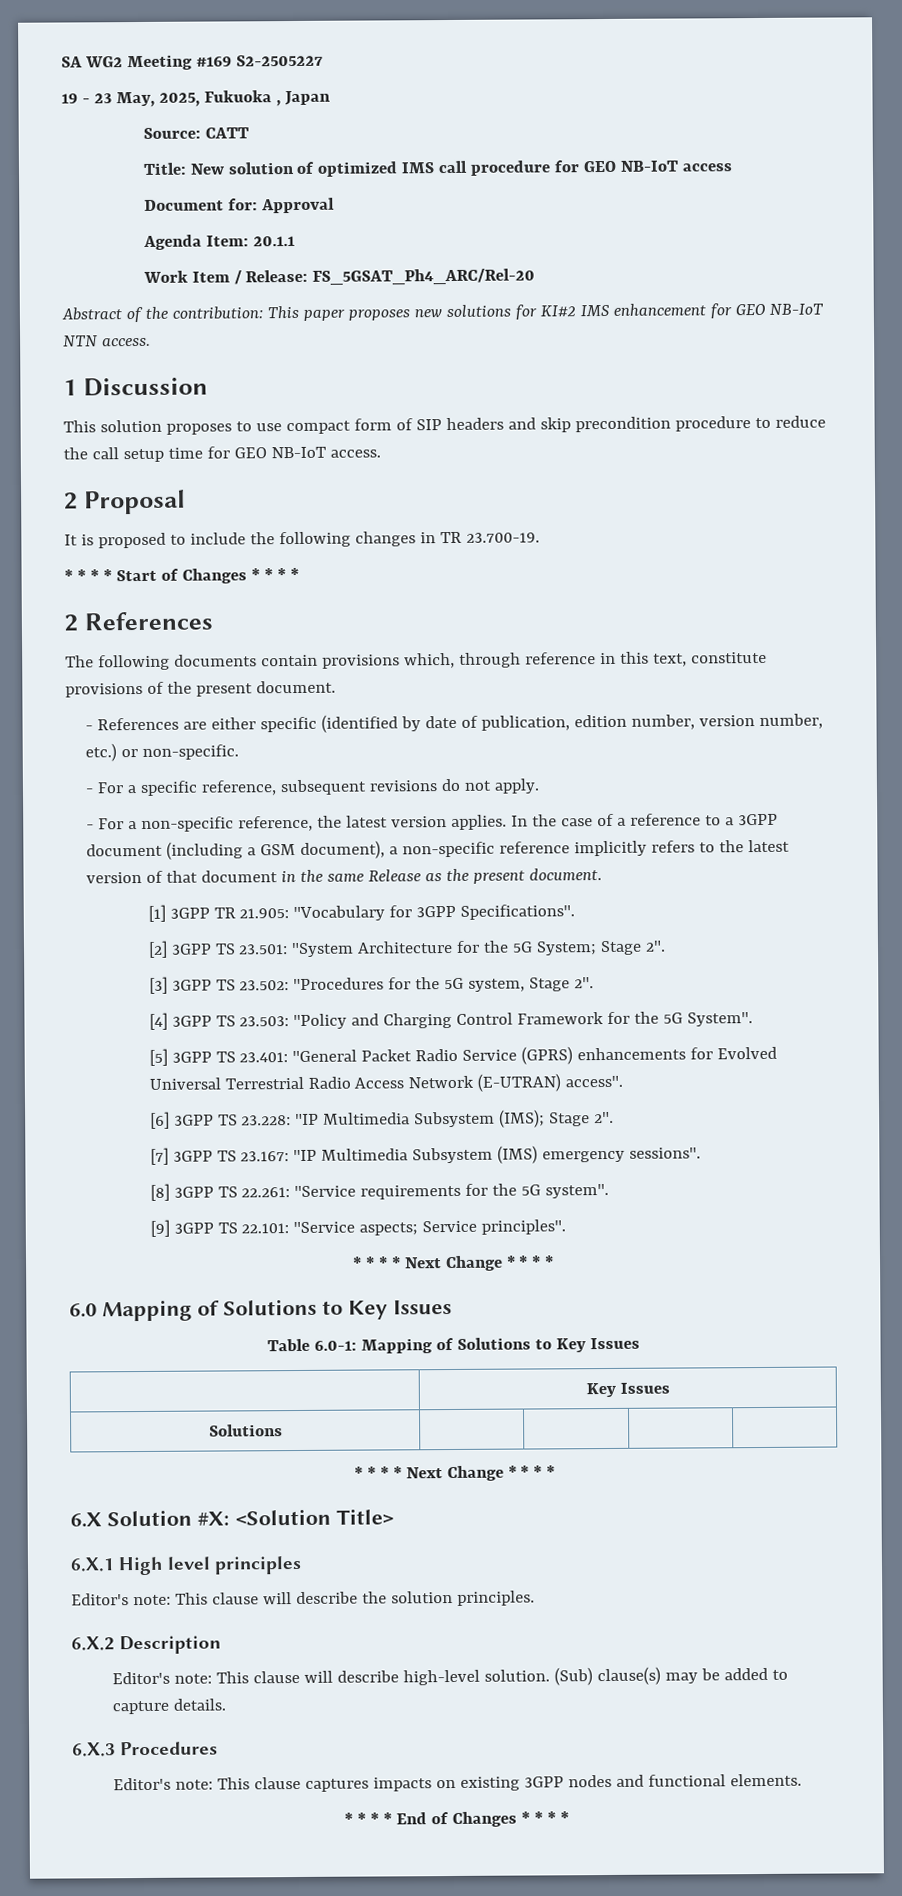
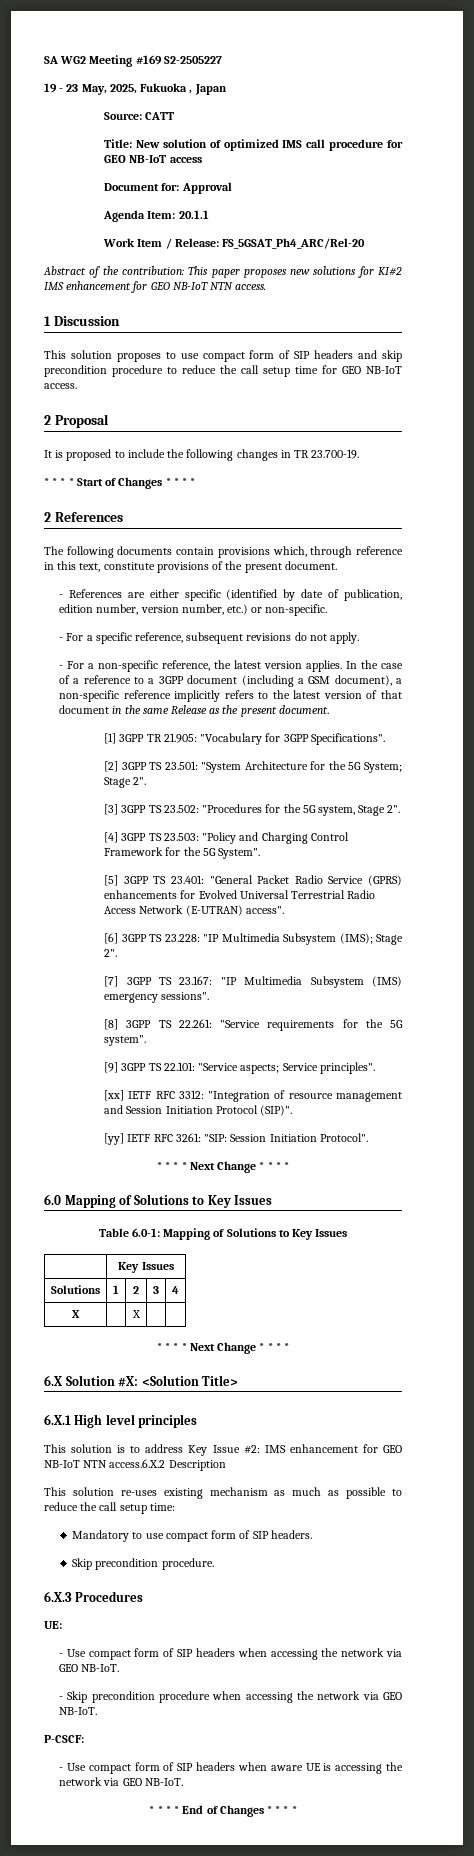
(567, 1227) none -> [104,1090,402,1102] [104,1105,293,1116] [104,1133,368,1145] // [xx] IETF RFC 3312: "Integration of resource management and Session Initiation Protocol (SIP)". // [yy] IETF RFC 3261: "SIP: Session Initiation Protocol".
(283, 1430) | -> [113,1285,119,1294] [133,1286,139,1294] [153,1286,159,1294] [172,1286,179,1294] [72,1310,80,1318] [131,1310,141,1318] 1 | 2 | 3 | 4 // X | | X
[71,1590,535,1606] [71,1635,222,1655] [111,1666,788,1686] [111,1698,226,1715] [72,1741,219,1757] [112,1773,802,1792] Editor's note: This clause will describe the solution principles. // 6.X.2 Description // Editor's note: This clause will describe high-level solution. (Sub) clause(s) may be added to capture details. // 6.X.3 Procedures // Editor's note: This clause captures impacts on existing 3GPP nodes and functional elements. -> [44,1444,402,1456] [44,1459,226,1471] [44,1487,402,1499] [44,1502,175,1514] [72,1530,312,1542] [72,1558,214,1570] [44,1591,144,1602] [44,1621,62,1629] [59,1648,402,1660] [59,1664,120,1672] [59,1691,402,1703] [59,1707,98,1715] [44,1735,84,1743] [59,1762,404,1774] [59,1777,183,1786] This solution is to address Key Issue #2: IMS enhancement for GEO NB-IoT NTN access.6.X.2 Description // This solution re-uses existing mechanism as much as possible to reduce the call setup time: // Mandatory to use compact form of SIP headers. // Skip precondition procedure. // 6.X.3 Procedures // UE: // - Use compact form of SIP headers when accessing the network via GEO NB-IoT. // - Skip precondition procedure when accessing the network via GEO NB-IoT. // P-CSCF: // - Use compact form of SIP headers when aware UE is accessing the network via GEO NB-IoT.

